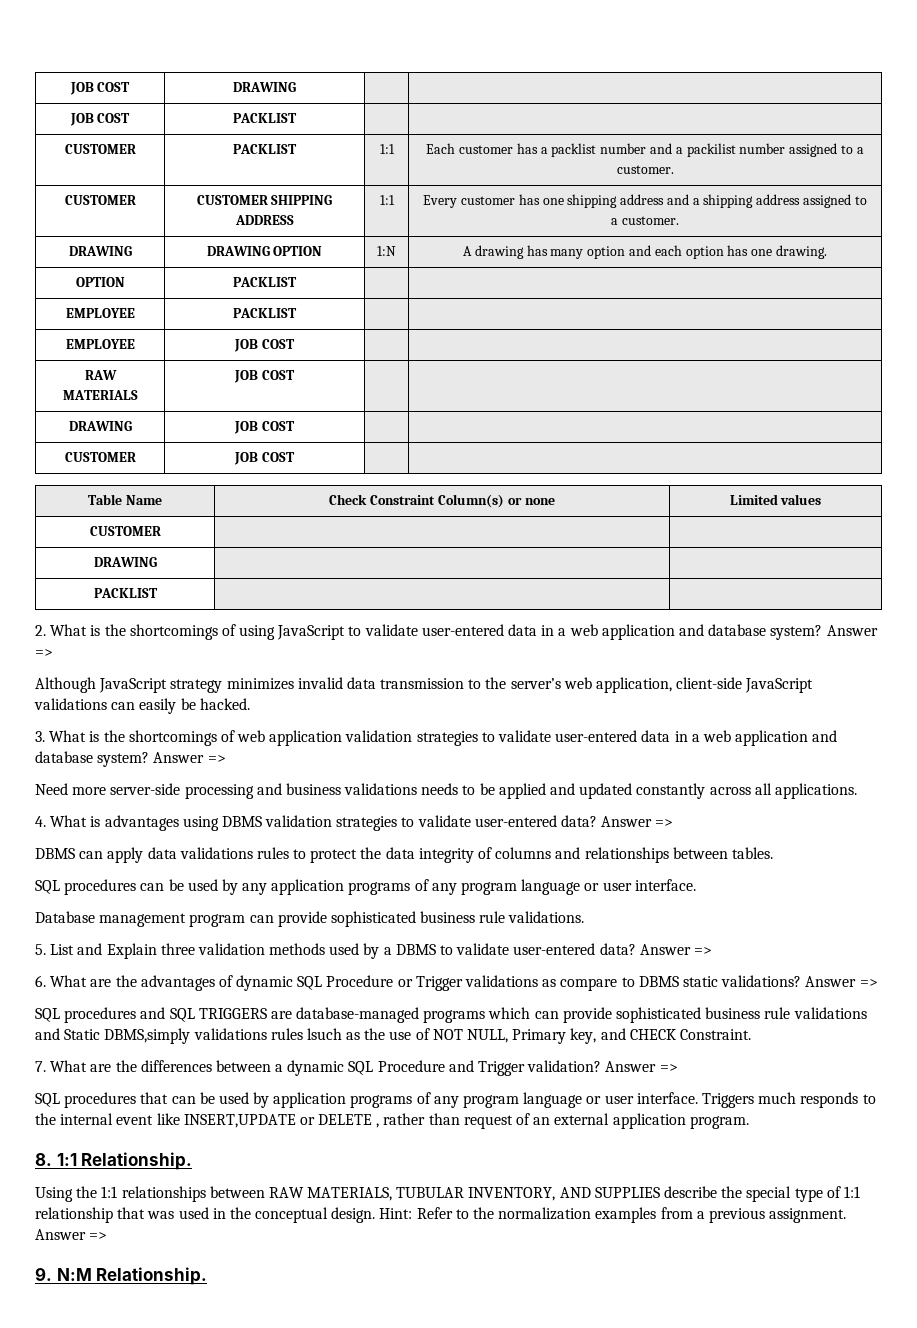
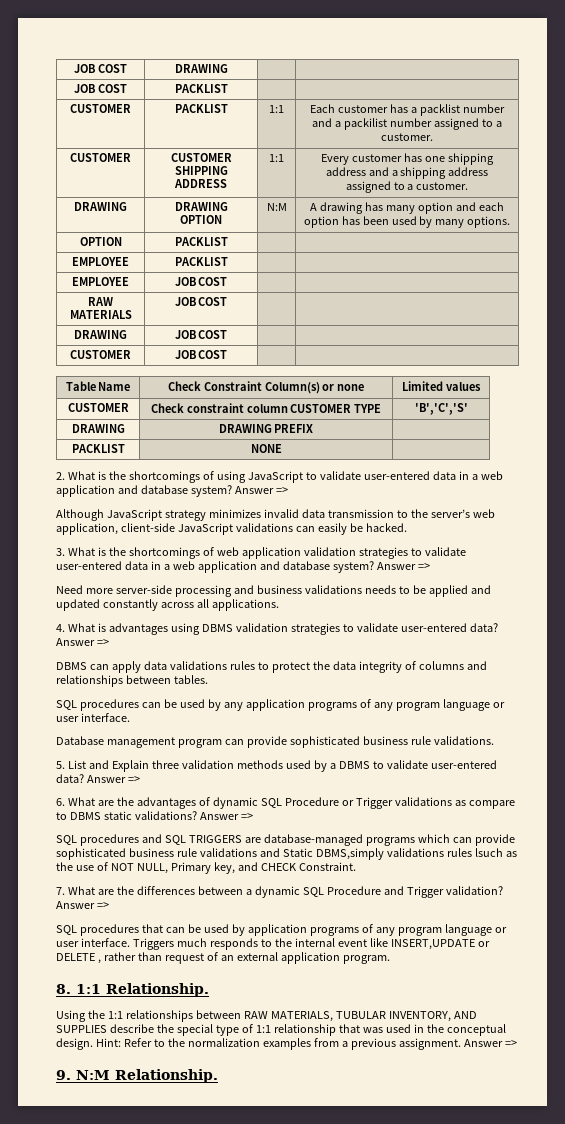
[377,246,396,256] 1:N -> [266,203,287,211] N:M
[751,245,827,259] one drawing. -> [362,216,511,228] been used by many options.
[93,557,157,567] [93,588,158,598] | // DRAWING | | // PACKLIST | -> [150,403,382,413] [414,403,468,415] [71,424,125,433] [218,424,314,433] [71,444,125,453] [250,444,282,453] Check constraint column CUSTOMER TYPE | 'B','C','S' // DRAWING | DRAWING PREFIX | // PACKLIST | NONE

